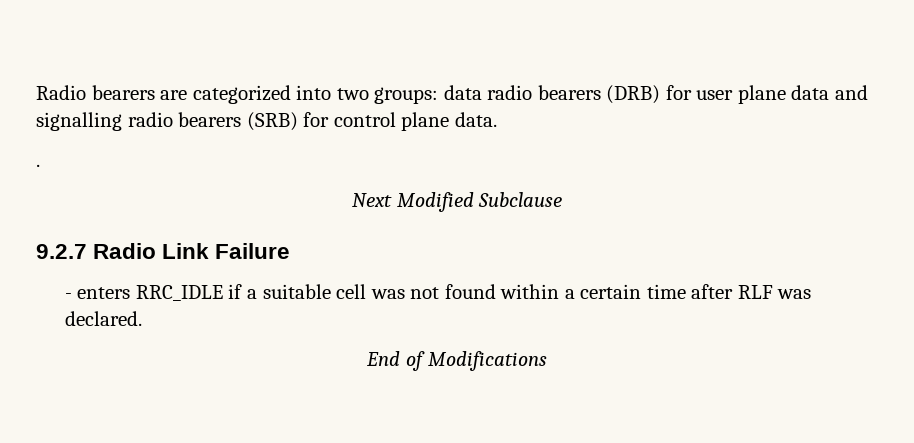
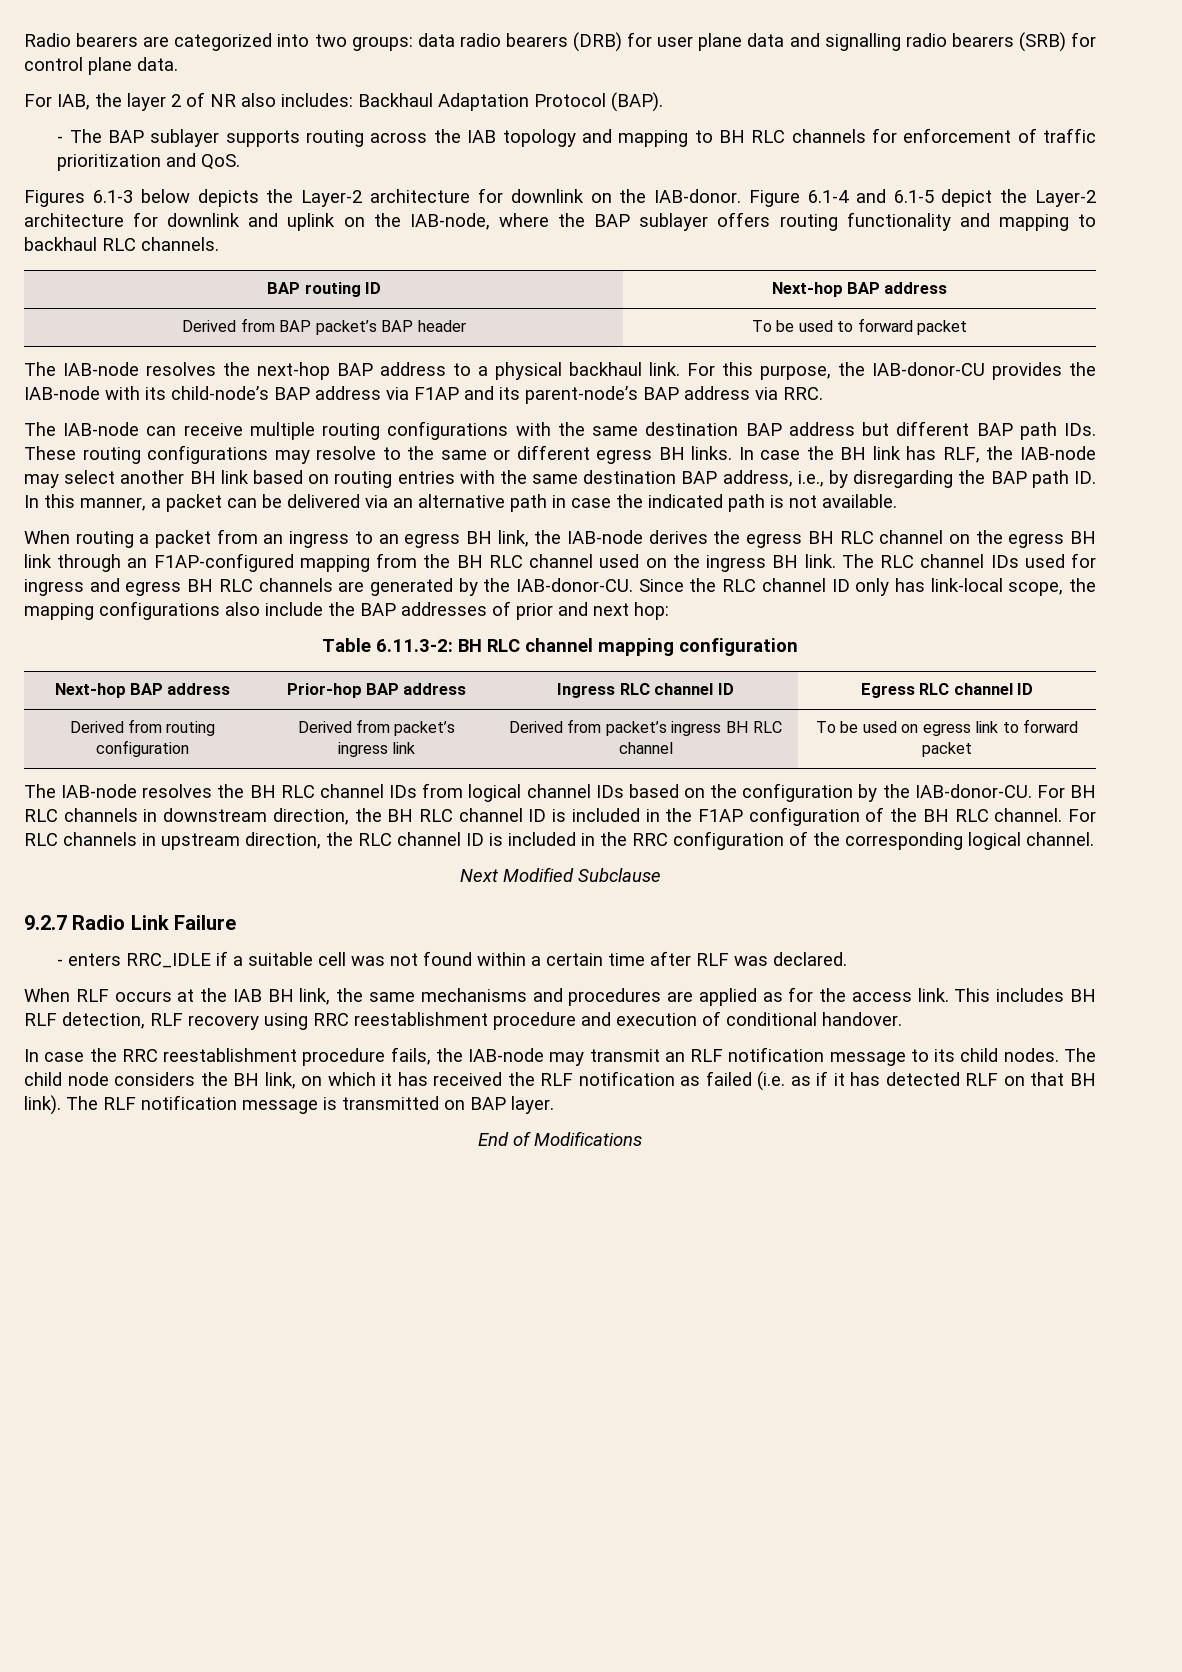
[36,164,40,167] . -> [24,92,663,112] [57,128,1096,147] [57,153,241,171] [24,188,1097,207] [24,212,1096,231] [24,237,219,251] [267,282,381,297] [771,282,948,297] [182,318,466,335] [751,318,968,335] [24,362,1096,380] [24,386,823,404] [24,421,1097,440] [24,445,1096,464] [24,470,1096,488] [24,494,897,512] [24,529,1096,548] [24,553,1096,572] [24,578,1097,596] [24,601,669,620] [322,638,798,656] [54,683,231,698] [286,683,467,698] [557,683,734,698] [860,683,1034,698] [69,719,216,736] [96,740,189,757] [297,719,456,736] [337,742,416,757] [508,719,783,736] [618,742,673,754] [815,719,1079,736] [922,742,972,757] [24,783,1096,802] [24,807,1096,826] [24,831,1094,850] For IAB, the layer 2 of NR also includes: Backhaul Adaptation Protocol (BAP). // - The BAP sublayer supports routing across the IAB topology and mapping to BH RLC channels for enforcement of traffic prioritization and QoS. // Figures 6.1-3 below depicts the Layer-2 architecture for downlink on the IAB-donor. Figure 6.1-4 and 6.1-5 depict the Layer-2 architecture for downlink and uplink on the IAB-node, where the BAP sublayer offers routing functionality and mapping to backhaul RLC channels. // BAP routing ID | Next-hop BAP address // Derived from BAP packet’s BAP header | To be used to forward packet // The IAB-node resolves the next-hop BAP address to a physical backhaul link. For this purpose, the IAB-donor-CU provides the IAB-node with its child-node’s BAP address via F1AP and its parent-node’s BAP address via RRC. // The IAB-node can receive multiple routing configurations with the same destination BAP address but different BAP path IDs. These routing configurations may resolve to the same or different egress BH links. In case the BH link has RLF, the IAB-node may select another BH link based on routing entries with the same destination BAP address, i.e., by disregarding the BAP path ID. In this manner, a packet can be delivered via an alternative path in case the indicated path is not available. // When routing a packet from an ingress to an egress BH link, the IAB-node derives the egress BH RLC channel on the egress BH link through an F1AP-configured mapping from the BH RLC channel used on the ingress BH link. The RLC channel IDs used for ingress and egress BH RLC channels are generated by the IAB-donor-CU. Since the RLC channel ID only has link-local scope, the mapping configurations also include the BAP addresses of prior and next hop: // Table 6.11.3-2: BH RLC channel mapping configuration // Next-hop BAP address | Prior-hop BAP address | Ingress RLC channel ID | Egress RLC channel ID // Derived from routing configuration | Derived from packet’s ingress link | Derived from packet’s ingress BH RLC channel | To be used on egress link to forward packet // The IAB-node resolves the BH RLC channel IDs from logical channel IDs based on the configuration by the IAB-donor-CU. For BH RLC channels in downstream direction, the BH RLC channel ID is included in the F1AP configuration of the BH RLC channel. For RLC channels in upstream direction, the RLC channel ID is included in the RRC configuration of the corresponding logical channel.
(142, 318) none -> [24,987,1096,1006] [24,1011,902,1030] [24,1047,1097,1066] [24,1071,1096,1091] [24,1095,554,1115] // When RLF occurs at the IAB BH link, the same mechanisms and procedures are applied as for the access link. This includes BH RLF detection, RLF recovery using RRC reestablishment procedure and execution of conditional handover. // In case the RRC reestablishment procedure fails, the IAB-node may transmit an RLF notification message to its child nodes. The child node considers the BH link, on which it has received the RLF notification as failed (i.e. as if it has detected RLF on that BH link). The RLF notification message is transmitted on BAP layer.

